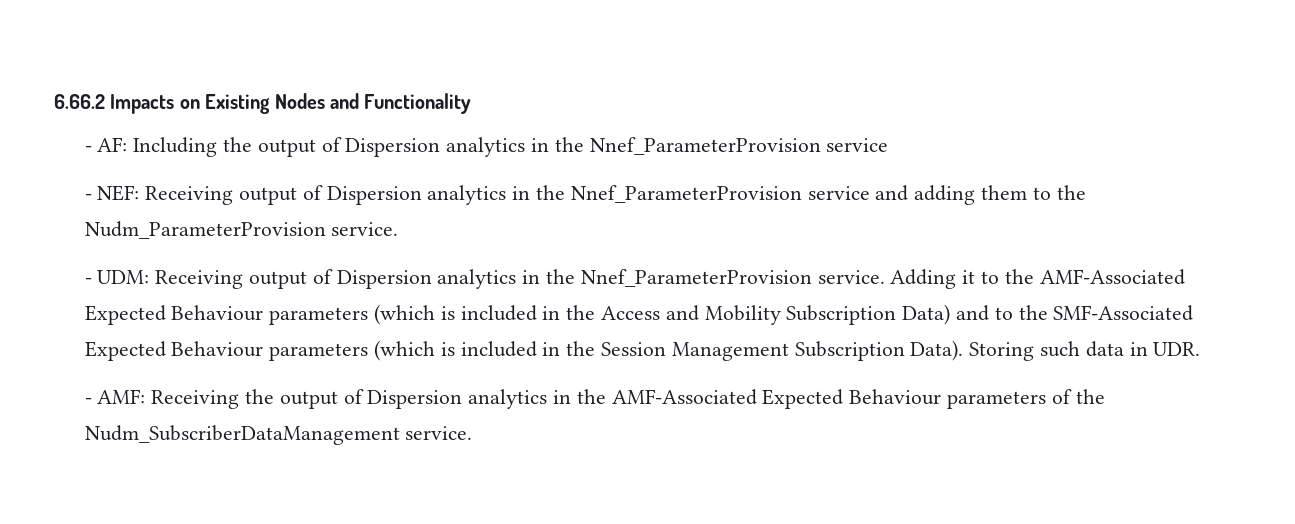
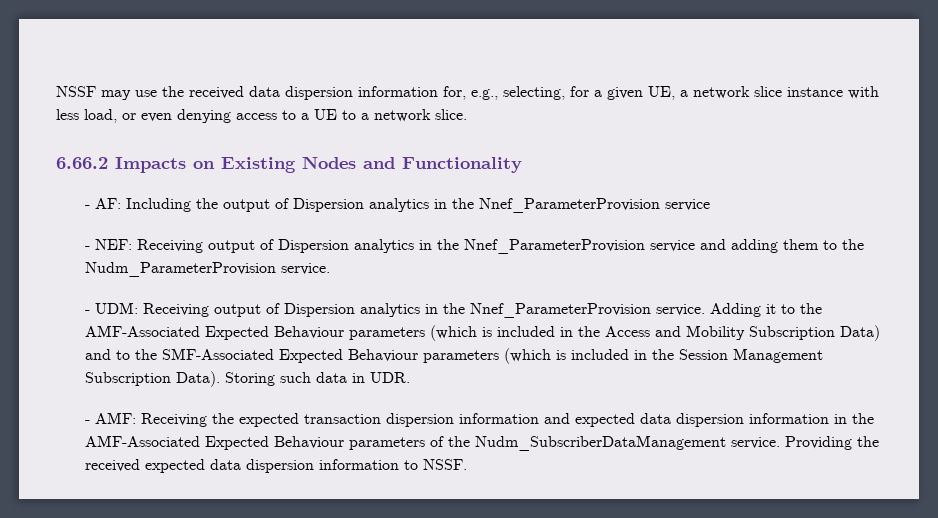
(54, 101) none -> [56,86,879,100] [56,109,467,123] NSSF may use the received data dispersion information for, e.g., selecting, for a given UE, a network slice instance with less load, or even denying access to a UE to a network slice. //
[279,389,548,409] output of Dispersion analytics -> [238,413,829,427] expected transaction dispersion information and expected data dispersion information
(473, 433) none -> [784,436,879,450] [84,459,467,473] Providing the received expected data dispersion information to NSSF.

